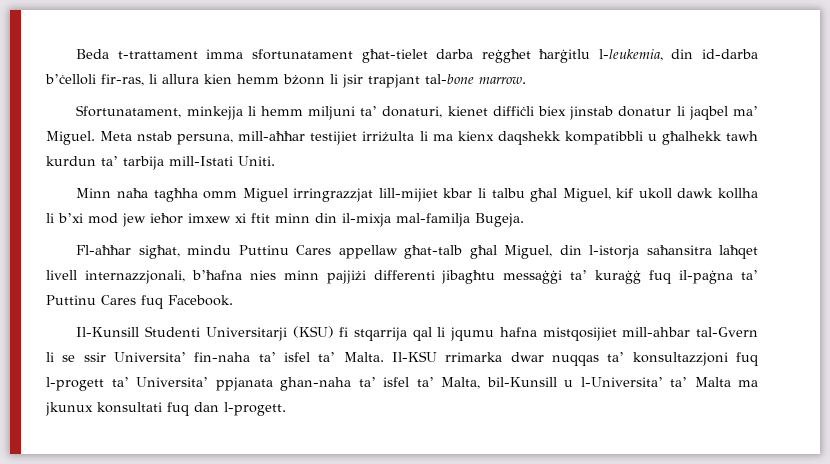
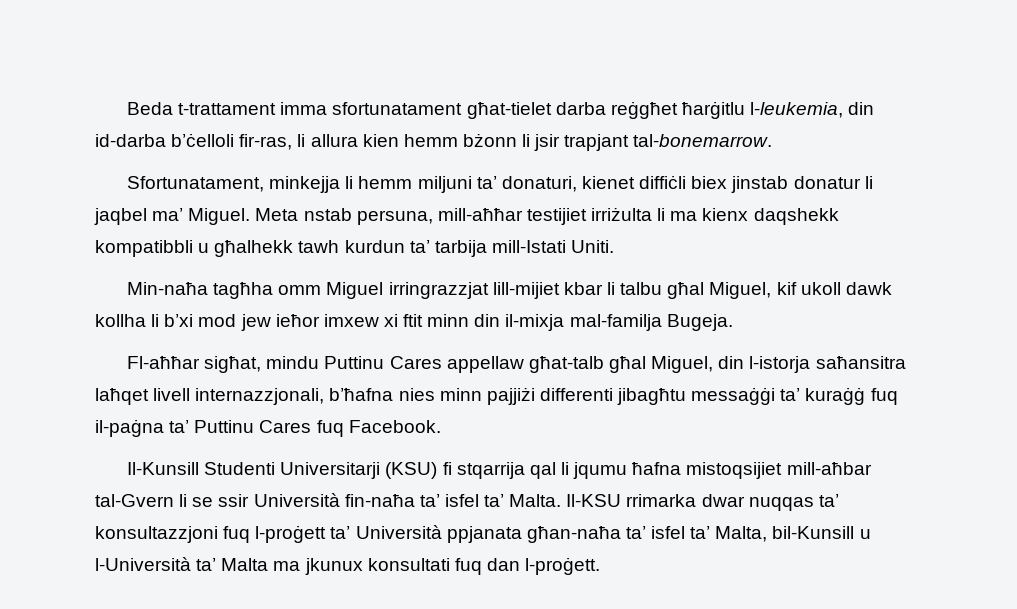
[425,74,526,84] tal-bone marrow. -> [633,134,773,147] tal-bonemarrow.
[76,188,148,198] Minn naħa -> [127,282,209,295] Min-naħa
[499,327,691,341] hafna mistqosijiet mill-ahbar -> [632,462,872,479] ħafna mistoqsijiet mill-aħbar
[114,352,251,362] Universita’ fin-naha -> [253,493,415,507] Università fin-naħa
[46,377,351,391] l-progett ta’ Universita’ ppjanata ghan-naha -> [255,525,621,543] l-proġett ta’ Università ppjanata għan-naħa
[580,377,663,387] l-Universita’ -> [95,557,191,571] l-Università
[224,402,286,416] l-progett. -> [525,557,601,575] l-proġett.

